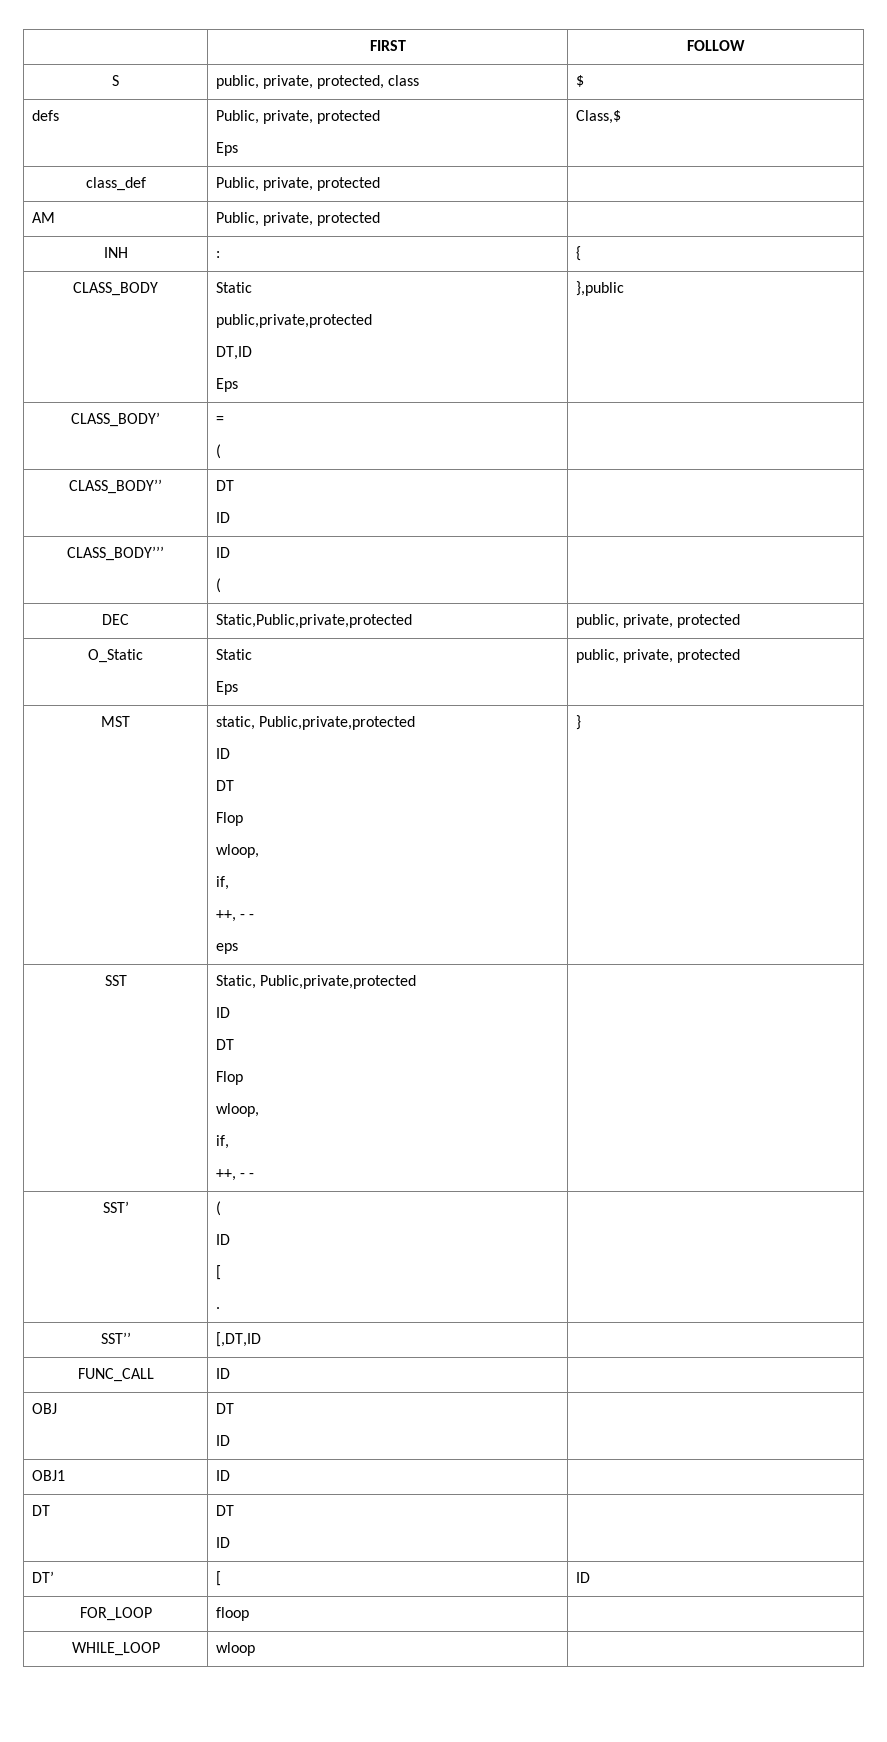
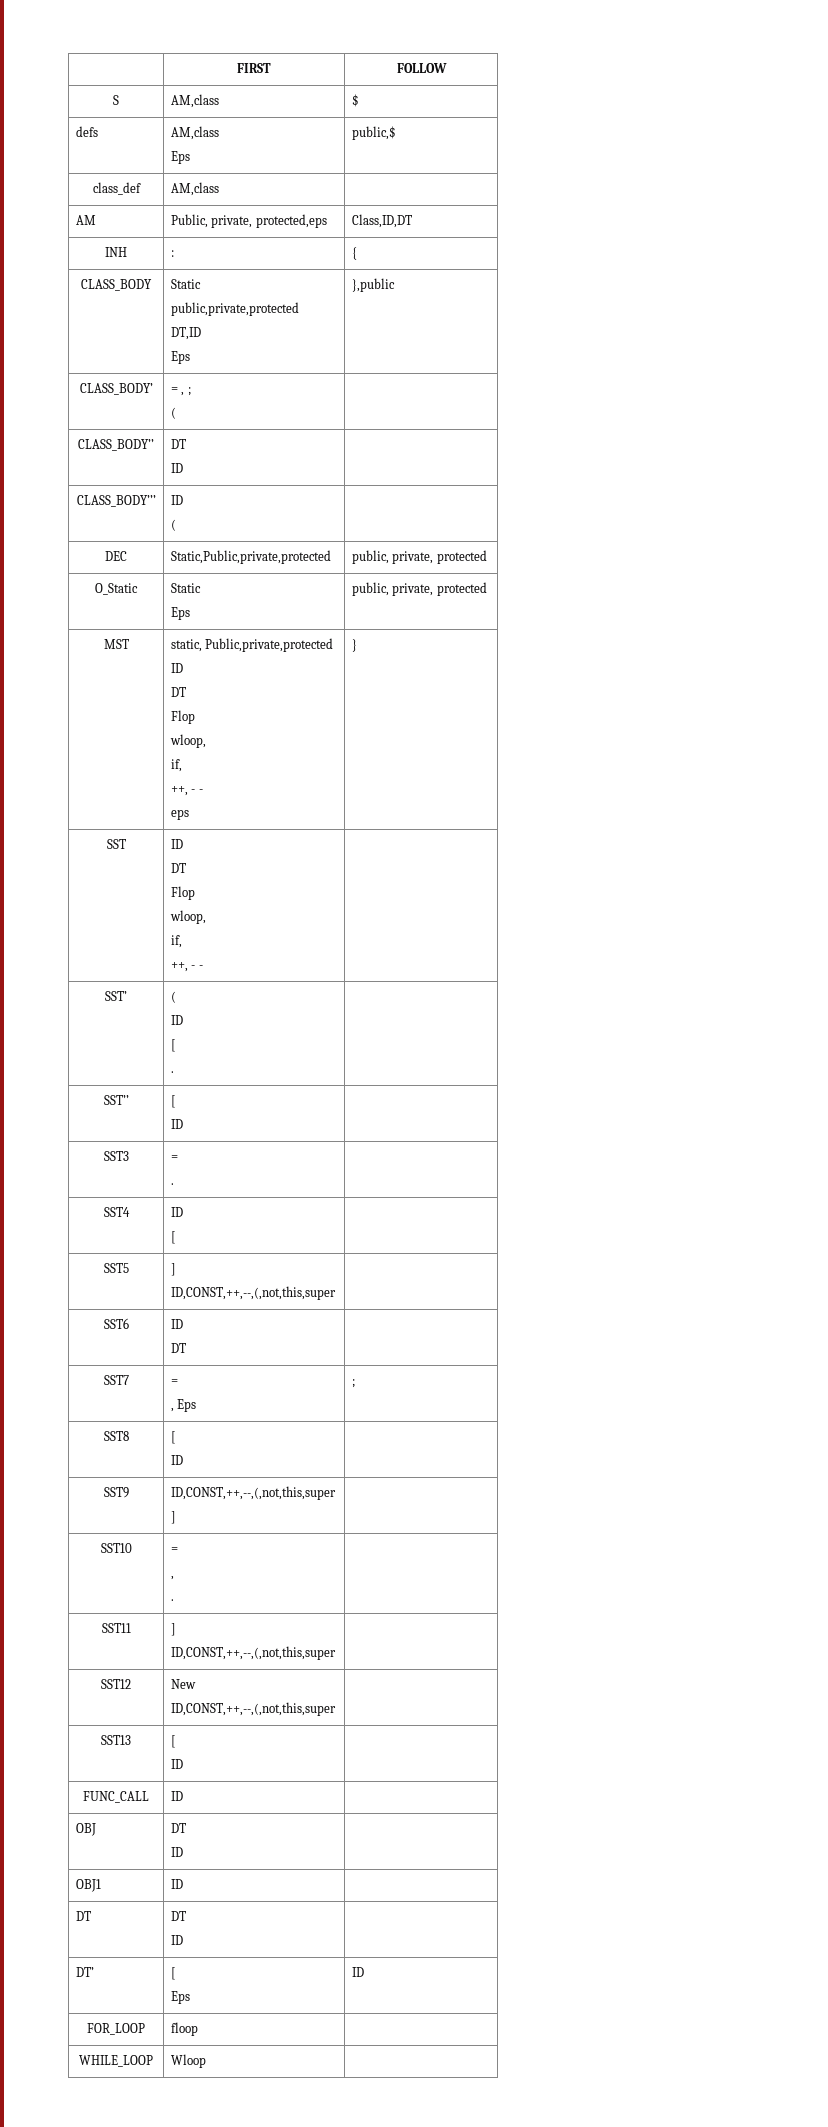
[215,75,420,89] public, private, protected, class -> [170,94,219,108] AM,class
[215,110,381,124] [215,142,238,156] [575,110,621,124] Public, private, protected // Eps | Class,$ -> [170,126,219,140] [170,151,190,164] [351,126,396,140] AM,class // Eps | public,$
[215,177,381,191] Public, private, protected -> [170,182,219,196] AM,class
[317,212,381,226] protected | -> [255,214,327,228] [351,214,412,228] protected,eps | Class,ID,DT
(224, 420) none -> [181,387,191,396] , ;
[215,975,416,989] Static, Public,private,protected // -> (126, 844) none
[215,1332,261,1347] [,DT,ID -> [170,1095,176,1108] [170,1119,183,1129] [103,1151,129,1161] [170,1155,178,1161] [170,1183,174,1185] [103,1207,130,1217] [170,1207,183,1217] [170,1231,176,1244] [103,1263,129,1273] [170,1263,176,1276] [170,1286,336,1300] [103,1318,129,1329] [170,1319,183,1329] [170,1343,186,1353] [103,1375,129,1385] [170,1379,178,1385] [170,1399,197,1412] [351,1379,355,1388] [103,1431,129,1441] [170,1431,176,1444] [170,1455,183,1465] [103,1487,129,1498] [170,1486,336,1500] [170,1511,176,1524] [100,1543,132,1553] [170,1547,178,1553] [170,1576,174,1580] [170,1599,174,1601] [101,1623,131,1633] [170,1623,176,1636] [170,1646,336,1660] [101,1679,131,1689] [170,1679,196,1689] [170,1702,336,1716] [101,1735,131,1745] [170,1735,176,1748] [170,1759,183,1769] [ // ID | // SST3 | = // . | // SST4 | ID // [ | // SST5 | ] // ID,CONST,++,--,(,not,this,super | // SST6 | ID // DT | // SST7 | = // , Eps | ; // SST8 | [ // ID | // SST9 | ID,CONST,++,--,(,not,this,super // ] | // SST10 | = // , // . | // SST11 | ] // ID,CONST,++,--,(,not,this,super | // SST12 | New // ID,CONST,++,--,(,not,this,super | // SST13 | [ // ID
(221, 1578) none -> [170,1991,190,2004] // Eps
[215,1642,255,1656] wloop -> [170,2054,206,2068] Wloop

